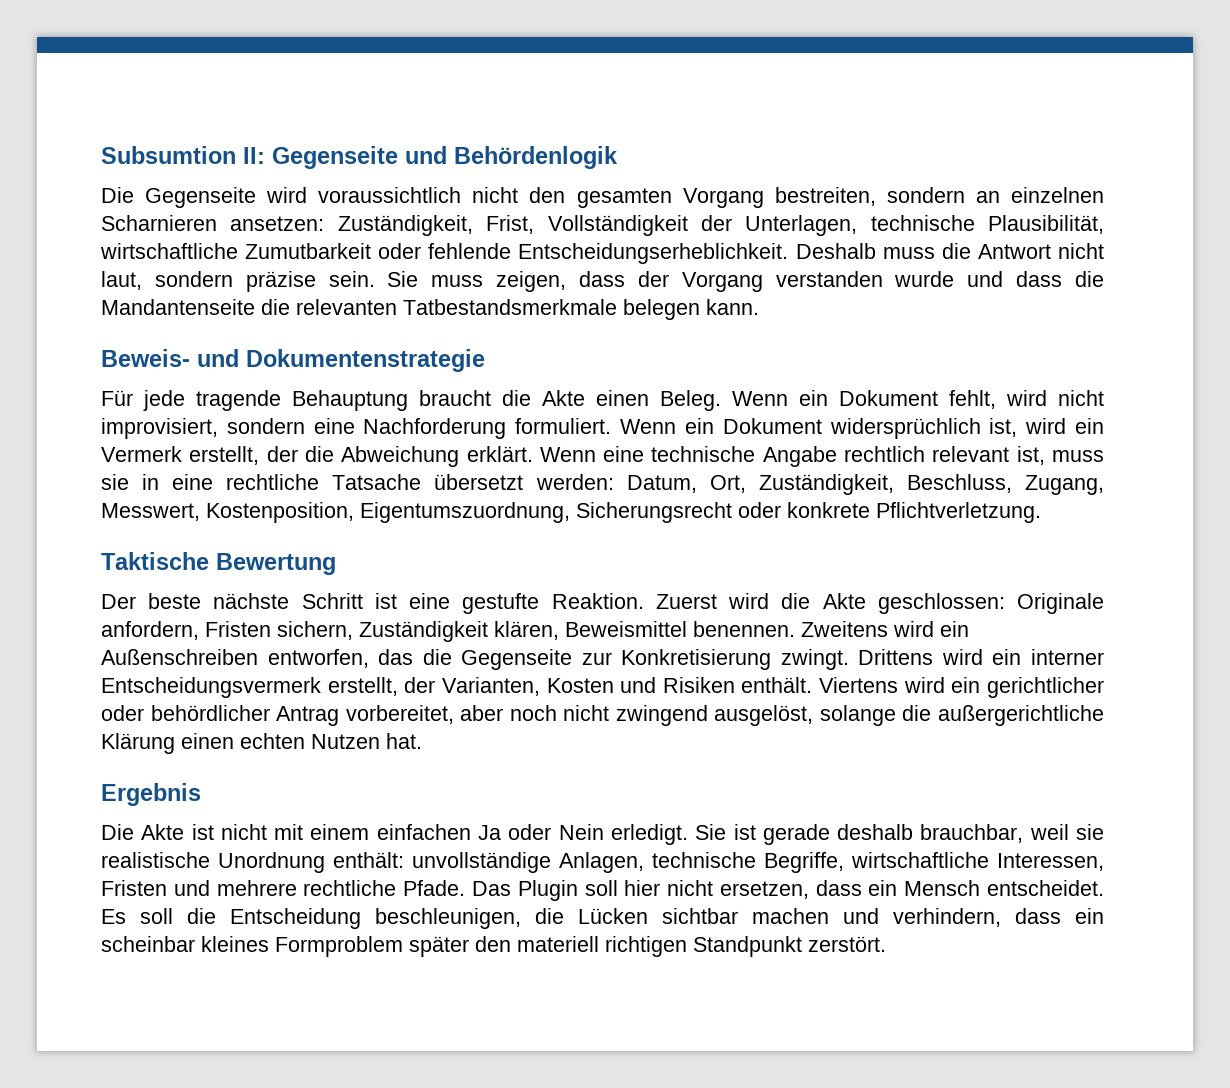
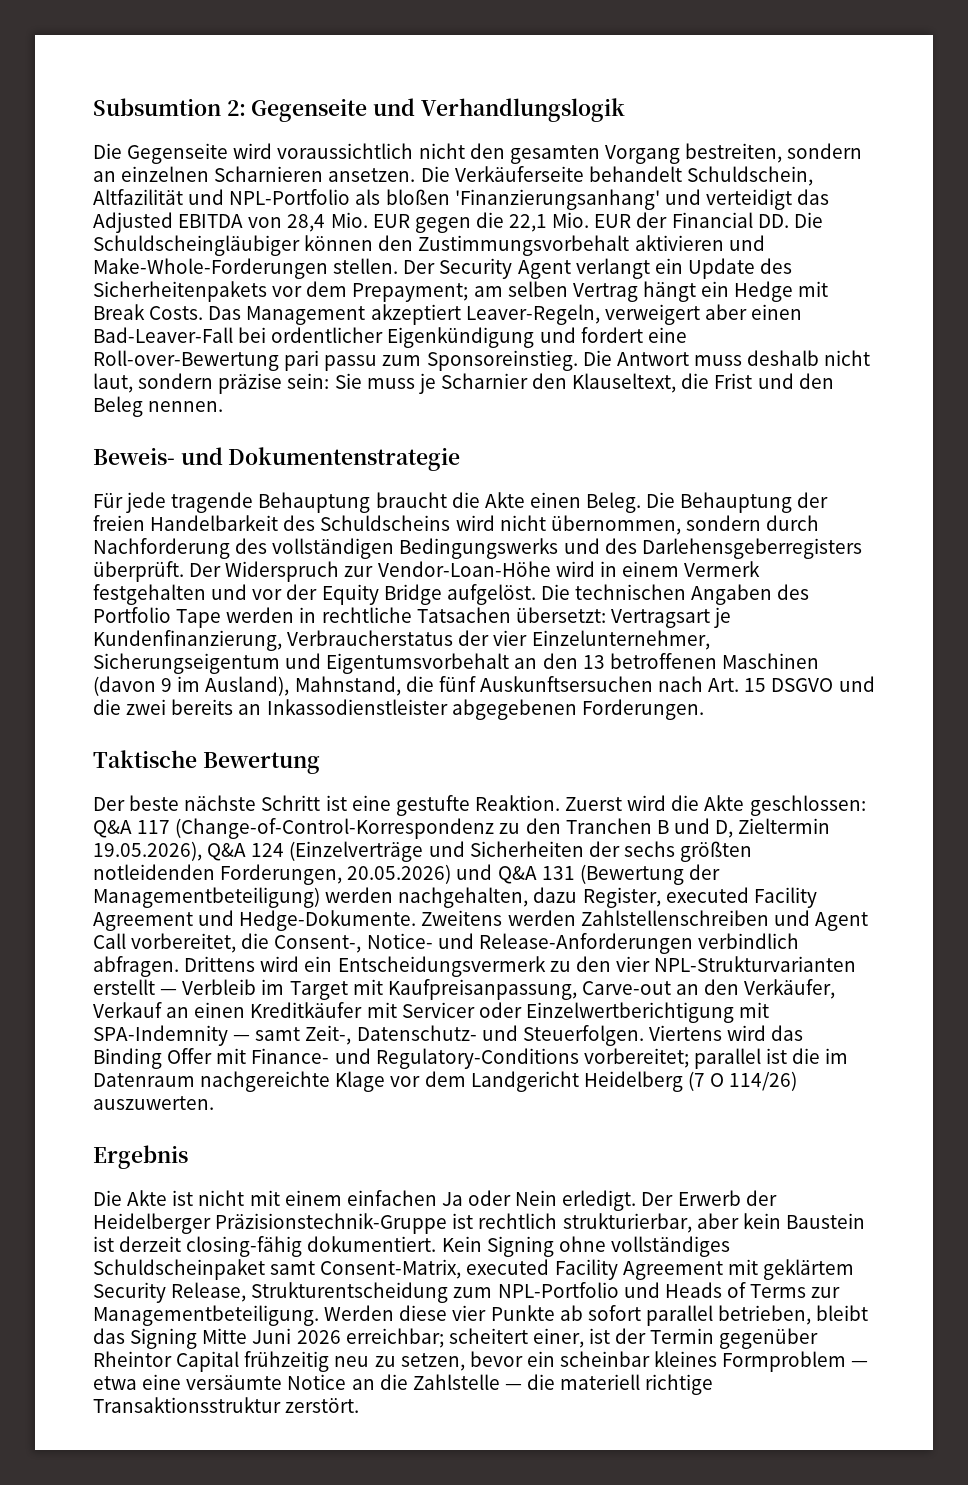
[243,147,265,164] II: -> [226,100,246,116] 2:
[454,146,618,169] Behördenlogik -> [420,98,625,122] Verhandlungslogik
[230,215,1104,236] [100,243,1051,264] ansetzen: Zuständigkeit, Frist, Vollständigkeit der Unterlagen, technische Plausibilität, wirtschaftliche Zumutbarkeit oder fehlende Entscheidungserheblichkeit. Deshalb muss die Antwort -> [328,166,813,186] [93,189,830,210] [93,212,823,233] [93,235,765,256] [93,258,793,279] [93,281,829,302] [93,304,803,325] [93,327,687,348] [93,350,820,371] ansetzen. Die Verkäuferseite behandelt Schuldschein, Altfazilität und NPL-Portfolio als bloßen 'Finanzierungsanhang' und verteidigt das Adjusted EBITDA von 28,4 Mio. EUR gegen die 22,1 Mio. EUR der Financial DD. Die Schuldscheingläubiger können den Zustimmungsvorbehalt aktivieren und Make-Whole-Forderungen stellen. Der Security Agent verlangt ein Update des Sicherheitenpakets vor dem Prepayment; am selben Vertrag hängt ein Hedge mit Break Costs. Das Management akzeptiert Leaver-Regeln, verweigert aber einen Bad-Leaver-Fall bei ordentlicher Eigenkündigung und fordert eine Roll-over-Bewertung pari passu zum Sponsoreinstieg. Die Antwort muss deshalb
[328,271,375,287] sein. -> [287,373,330,389] sein:
[496,271,1104,292] [101,299,759,320] zeigen, dass der Vorgang verstanden wurde und dass die Mandantenseite die relevanten Tatbestandsmerkmale belegen kann. -> [418,373,834,394] [93,396,224,417] je Scharnier den Klauseltext, die Frist und den Beleg nennen.
[732,390,1104,409] [101,418,1105,439] [101,446,1104,467] [101,474,1104,495] [101,502,1041,523] Wenn ein Dokument fehlt, wird nicht improvisiert, sondern eine Nachforderung formuliert. Wenn ein Dokument widersprüchlich ist, wird ein Vermerk erstellt, der die Abweichung erklärt. Wenn eine technische Angabe rechtlich relevant ist, muss sie in eine rechtliche Tatsache übersetzt werden: Datum, Ort, Zuständigkeit, Beschluss, Zugang, Messwert, Kostenposition, Eigentumszuordnung, Sicherungsrecht oder konkrete Pflichtverletzung. -> [646,492,829,513] [93,515,820,535] [93,538,862,559] [93,561,761,582] [93,584,810,605] [93,607,732,628] [93,630,710,651] [93,653,819,674] [93,676,875,696] [93,699,704,720] Die Behauptung der freien Handelbarkeit des Schuldscheins wird nicht übernommen, sondern durch Nachforderung des vollständigen Bedingungswerks und des Darlehensgeberregisters überprüft. Der Widerspruch zur Vendor-Loan-Höhe wird in einem Vermerk festgehalten und vor der Equity Bridge aufgelöst. Die technischen Angaben des Portfolio Tape werden in rechtliche Tatsachen übersetzt: Vertragsart je Kundenfinanzierung, Verbraucherstatus der vier Einzelunternehmer, Sicherungseigentum und Eigentumsvorbehalt an den 13 betroffenen Maschinen (davon 9 im Ausland), Mahnstand, die fünf Auskunftsersuchen nach Art. 15 DSGVO und die zwei bereits an Inkassodienstleister abgegebenen Forderungen.
[1017,593,1105,614] [101,621,969,642] [101,649,1104,670] [101,677,1104,698] [101,705,1104,726] [101,733,422,754] Originale anfordern, Fristen sichern, Zuständigkeit klären, Beweismittel benennen. Zweitens wird ein Außenschreiben entworfen, das die Gegenseite zur Konkretisierung zwingt. Drittens wird ein interner Entscheidungsvermerk erstellt, der Varianten, Kosten und Risiken enthält. Viertens wird ein gerichtlicher oder behördlicher Antrag vorbereitet, aber noch nicht zwingend ausgelöst, solange die außergerichtliche Klärung einen echten Nutzen hat. -> [93,818,831,839] [93,841,753,862] [93,864,720,885] [93,887,817,908] [93,910,868,931] [93,933,799,954] [93,956,857,977] [93,979,836,1000] [93,1002,770,1023] [93,1025,804,1046] [93,1048,849,1069] [93,1071,798,1092] [93,1096,214,1110] Q&A 117 (Change-of-Control-Korrespondenz zu den Tranchen B und D, Zieltermin 19.05.2026), Q&A 124 (Einzelverträge und Sicherheiten der sechs größten notleidenden Forderungen, 20.05.2026) und Q&A 131 (Bewertung der Managementbeteiligung) werden nachgehalten, dazu Register, executed Facility Agreement und Hedge-Dokumente. Zweitens werden Zahlstellenschreiben und Agent Call vorbereitet, die Consent-, Notice- und Release-Anforderungen verbindlich abfragen. Drittens wird ein Entscheidungsvermerk zu den vier NPL-Strukturvarianten erstellt — Verbleib im Target mit Kaufpreisanpassung, Carve-out an den Verkäufer, Verkauf an einen Kreditkäufer mit Servicer oder Einzelwertberichtigung mit SPA-Indemnity — samt Zeit-, Datenschutz- und Steuerfolgen. Viertens wird das Binding Offer mit Finance- und Regulatory-Conditions vorbereitet; parallel ist die im Datenraum nachgereichte Klage vor dem Landgericht Heidelberg (7 O 114/26) auszuwerten.
[695,824,1104,845] [101,852,1104,873] [101,880,1105,901] [101,908,1104,929] [101,936,802,957] Sie ist gerade deshalb brauchbar, weil sie realistische Unordnung enthält: unvollständige Anlagen, technische Begriffe, wirtschaftliche Interessen, Fristen und mehrere rechtliche Pfade. Das Plugin soll hier nicht ersetzen, dass ein Mensch entscheidet. Es soll die Entscheidung beschleunigen, die Lücken sichtbar machen und verhindern, dass ein scheinbar kleines Formproblem später den materiell richtigen Standpunkt -> [641,1190,777,1206] [93,1213,865,1234] [93,1236,730,1257] [93,1259,854,1280] [93,1282,841,1303] [93,1305,869,1326] [93,1328,819,1349] [93,1351,869,1372] [93,1374,714,1395] [93,1397,281,1413] Der Erwerb der Heidelberger Präzisionstechnik-Gruppe ist rechtlich strukturierbar, aber kein Baustein ist derzeit closing-fähig dokumentiert. Kein Signing ohne vollständiges Schuldscheinpaket samt Consent-Matrix, executed Facility Agreement mit geklärtem Security Release, Strukturentscheidung zum NPL-Portfolio und Heads of Terms zur Managementbeteiligung. Werden diese vier Punkte ab sofort parallel betrieben, bleibt das Signing Mitte Juni 2026 erreichbar; scheitert einer, ist der Termin gegenüber Rheintor Capital frühzeitig neu zu setzen, bevor ein scheinbar kleines Formproblem — etwa eine versäumte Notice an die Zahlstelle — die materiell richtige Transaktionsstruktur

